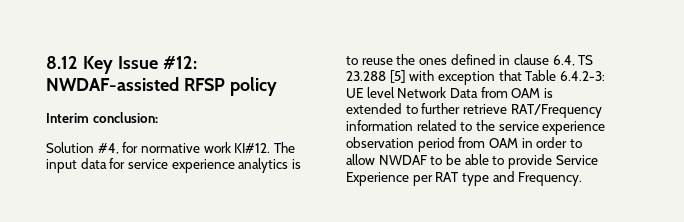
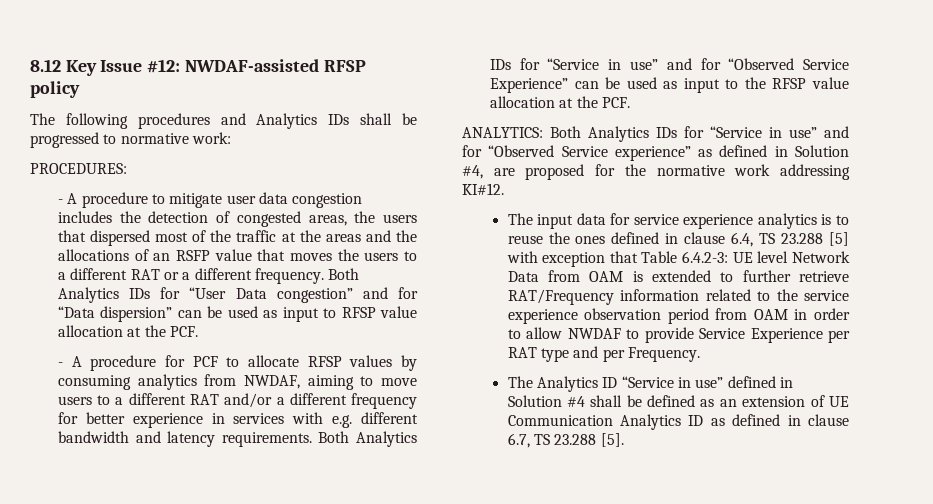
[46,112,158,123] [46,142,139,154] Interim conclusion: // Solution #4, for -> [30,113,417,129] [30,132,231,148] [30,163,127,174] [57,192,363,208] [57,211,417,227] [57,230,418,246] [57,249,417,261] [57,268,360,284] [57,287,419,303] [57,306,417,322] [57,325,198,337] [57,355,417,371] [57,374,417,390] [57,393,417,409] [57,412,419,428] [57,431,418,447] [489,58,849,70] [489,77,849,93] [489,96,630,108] [462,126,849,142] [462,145,849,161] [462,164,646,180] The following procedures and Analytics IDs shall be progressed to normative work: // PROCEDURES: // - A procedure to mitigate user data congestion includes the detection of congested areas, the users that dispersed most of the traffic at the areas and the allocations of an RSFP value that moves the users to a different RAT or a different frequency. Both Analytics IDs for “User Data congestion” and for “Data dispersion” can be used as input to RFSP value allocation at the PCF. // - A procedure for PCF to allocate RFSP values by consuming analytics from NWDAF, aiming to move users to a different RAT and/or a different frequency for better experience in services with e.g. different bandwidth and latency requirements. Both Analytics IDs for “Service in use” and for “Observed Service Experience” can be used as input to the RFSP value allocation at the PCF. // ANALYTICS: Both Analytics IDs for “Service in use” and for “Observed Service experience” as defined in Solution #4, are proposed for the
(231, 147) none -> [780,164,850,180] addressing
(271, 148) none -> (504, 189) //
[445,154,505,165] be able to -> (640, 334) none
(515, 176) none -> [602,349,625,362] per
(583, 179) none -> [507,376,793,392] [507,395,849,407] [507,414,849,430] [507,433,624,448] // The Analytics ID “Service in use” defined in Solution #4 shall be defined as an extension of UE Communication Analytics ID as defined in clause 6.7, TS 23.288 [5].

